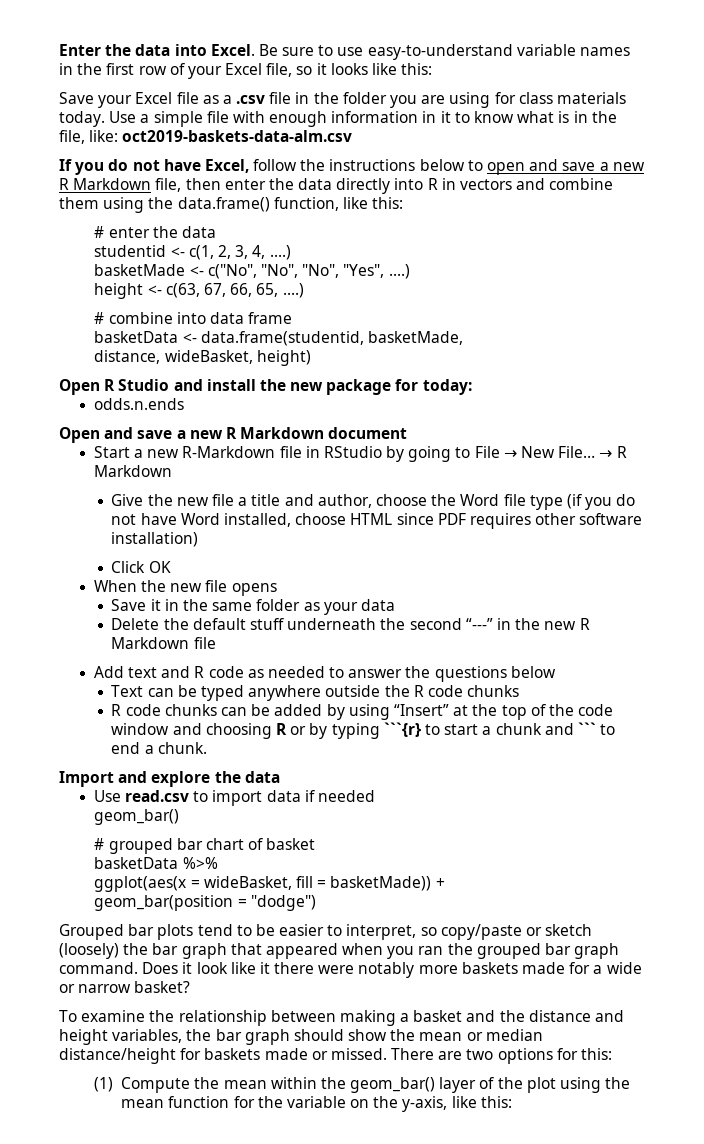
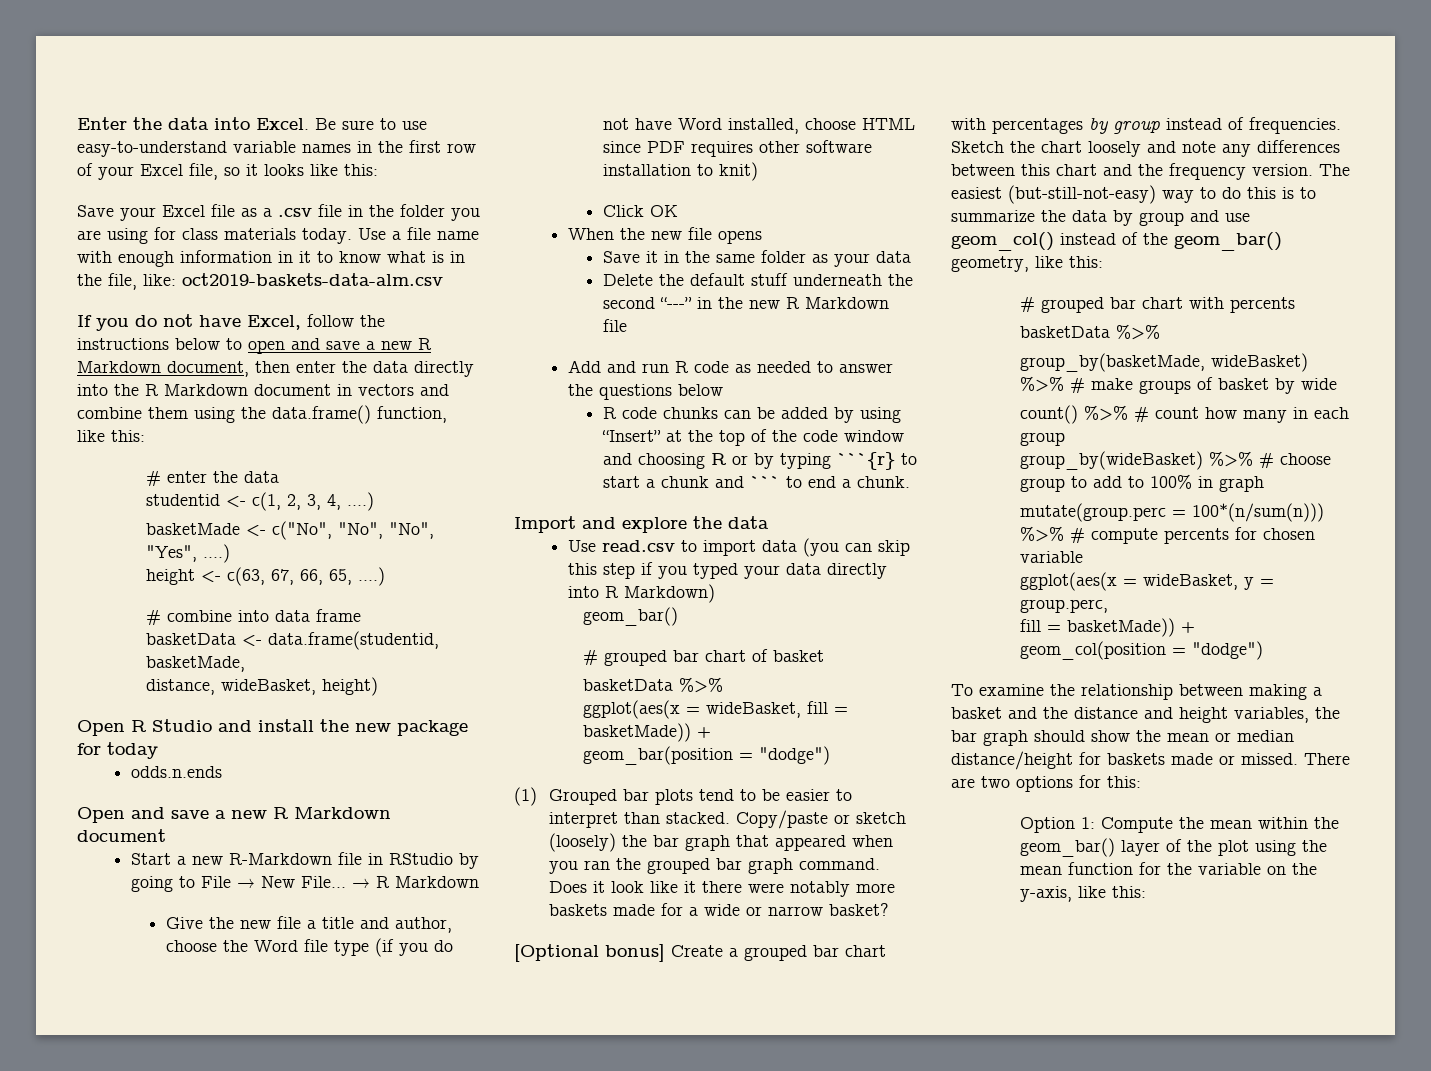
[153,111,229,127] simple file -> [407,227,479,240] file name
[155,178,182,192] file, -> [167,361,249,377] document,
[427,178,438,190] R -> [114,384,331,396] the R Markdown document
[422,379,472,395] today: -> [107,742,158,759] today
[111,532,199,547] installation) -> [602,162,758,181] installation to knit)
[127,666,191,678] text and -> [606,361,669,373] and run
[111,685,520,701] // Text can be typed anywhere outside the R code chunks -> (723, 390) none
[304,790,375,802] if needed -> [802,538,910,557] [567,562,887,579] [567,584,715,603] (you can skip this step if you typed your data directly into R Markdown)
(316, 903) none -> [514,787,537,806] (1)
[346,924,522,940] interpret, so copy/paste -> [548,810,828,829] interpret than stacked. Copy/paste
(191, 987) none -> [514,944,886,962] [951,117,1341,134] [951,140,1340,157] [951,163,1350,180] [951,185,1316,204] [951,210,1250,226] [951,232,1282,251] [951,256,1103,272] [1020,296,1296,313] [1020,324,1161,340] [1020,353,1309,372] [1020,376,1338,394] [1020,405,1350,424] [1020,432,1066,446] [1020,451,1332,470] [1020,474,1265,492] [1020,503,1325,522] [1020,526,1316,544] [1020,551,1084,563] [1020,572,1275,591] [1020,599,1109,613] [1020,618,1196,637] [1020,641,1264,660] // [Optional bonus] Create a grouped bar chart with percentages by group instead of frequencies. Sketch the chart loosely and note any differences between this chart and the frequency version. The easiest (but-still-not-easy) way to do this is to summarize the data by group and use geom_col() instead of the geom_bar() geometry, like this: // # grouped bar chart with percents // basketData %>% // group_by(basketMade, wideBasket) %>% # make groups of basket by wide // count() %>% # count how many in each group // group_by(wideBasket) %>% # choose group to add to 100% in graph // mutate(group.perc = 100*(n/sum(n))) %>% # compute percents for chosen variable // ggplot(aes(x = wideBasket, y = group.perc, // fill = basketMade)) + // geom_col(position = "dodge")
[94,1077,114,1092] (1) -> [1020,817,1096,833] Option 1:

